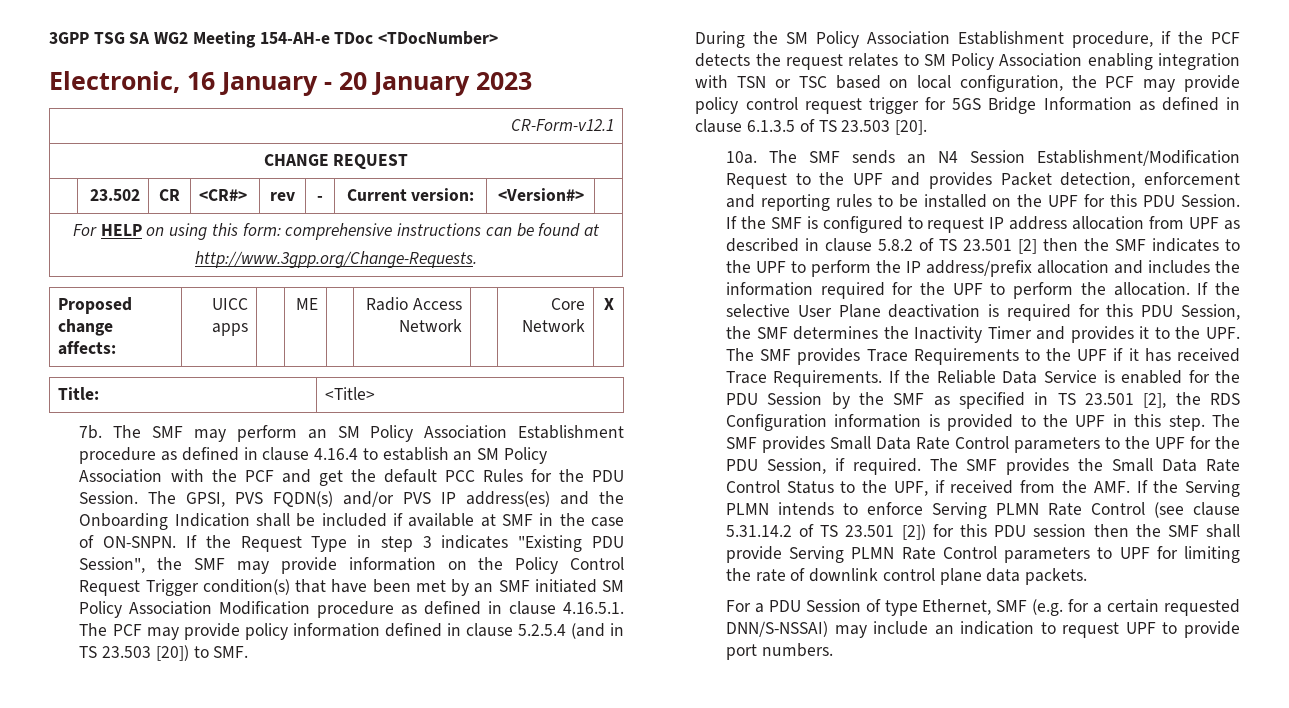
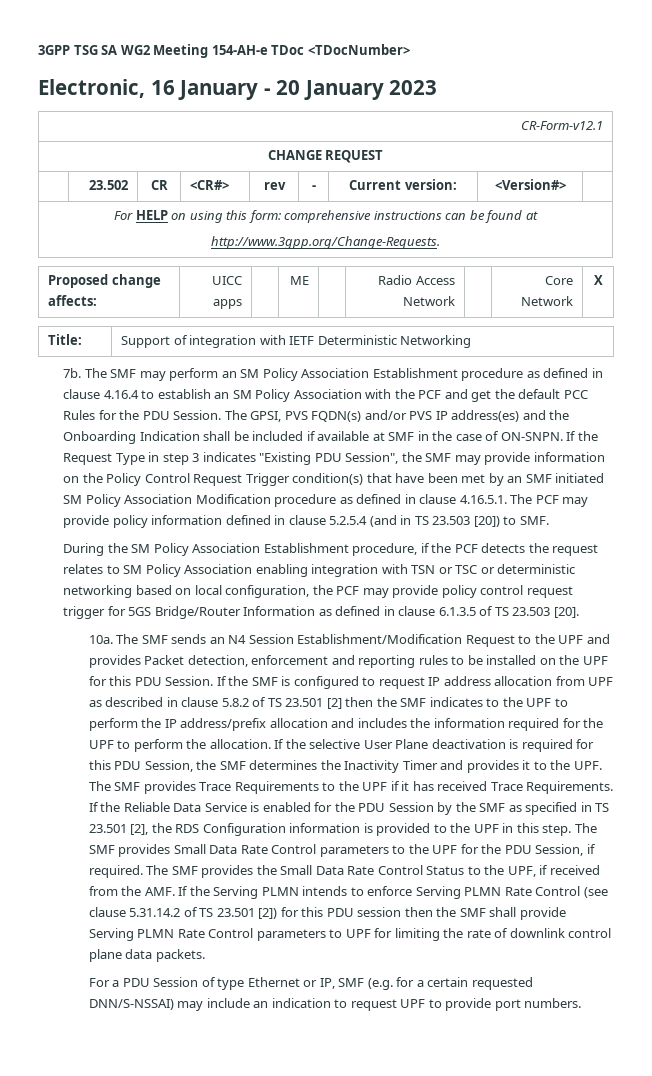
[325,387,376,400] <Title> -> [121,335,472,348] Support of integration with IETF Deterministic Networking
(827, 82) none -> [480,564,576,574] [63,585,133,598] or deterministic networking
[988,97,1037,114] Bridge -> [154,606,241,619] Bridge/Router
[922,599,992,615] Ethernet, -> [247,977,335,989] Ethernet or IP,

